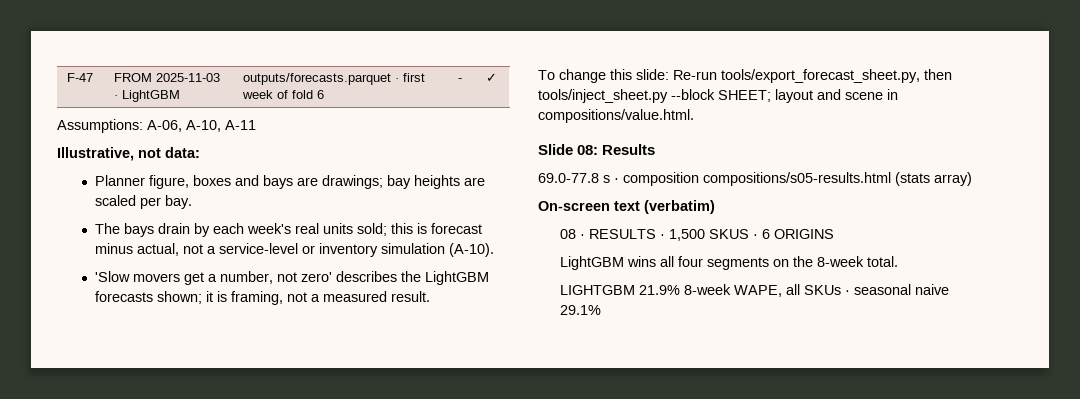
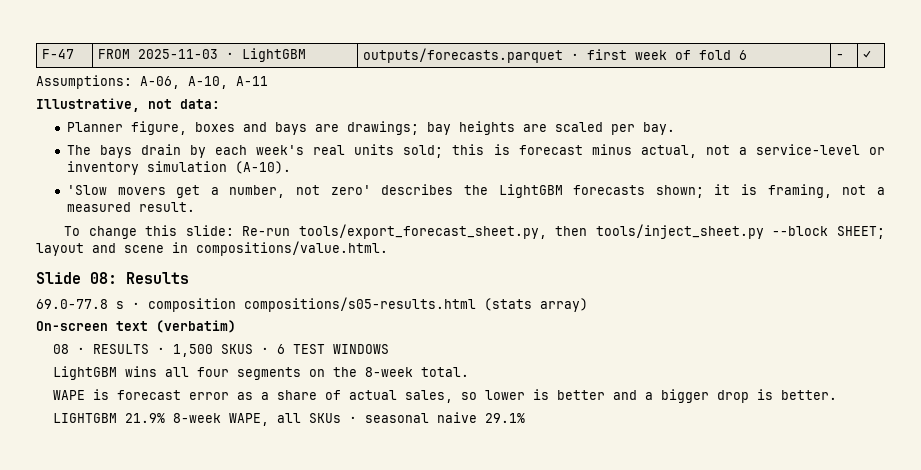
[774,229,835,239] ORIGINS -> [292,344,389,354] TEST WINDOWS
(899, 261) none -> [52,389,837,403] // WAPE is forecast error as a share of actual sales, so lower is better and a bigger drop is better.

